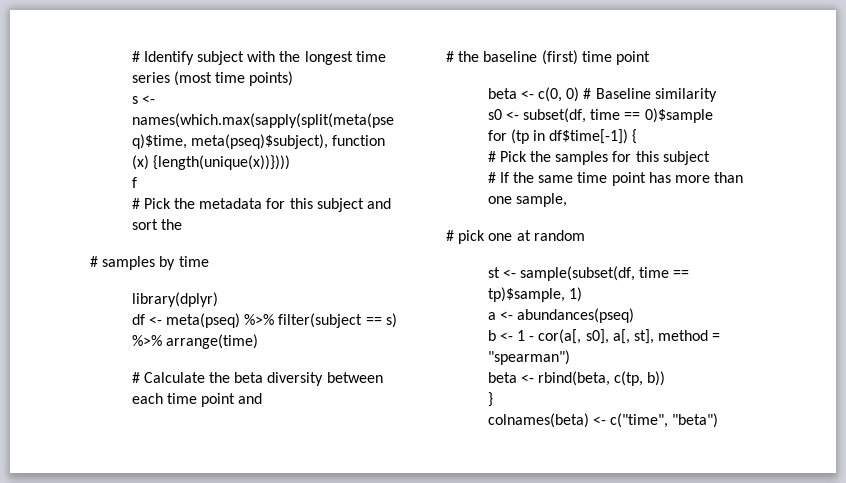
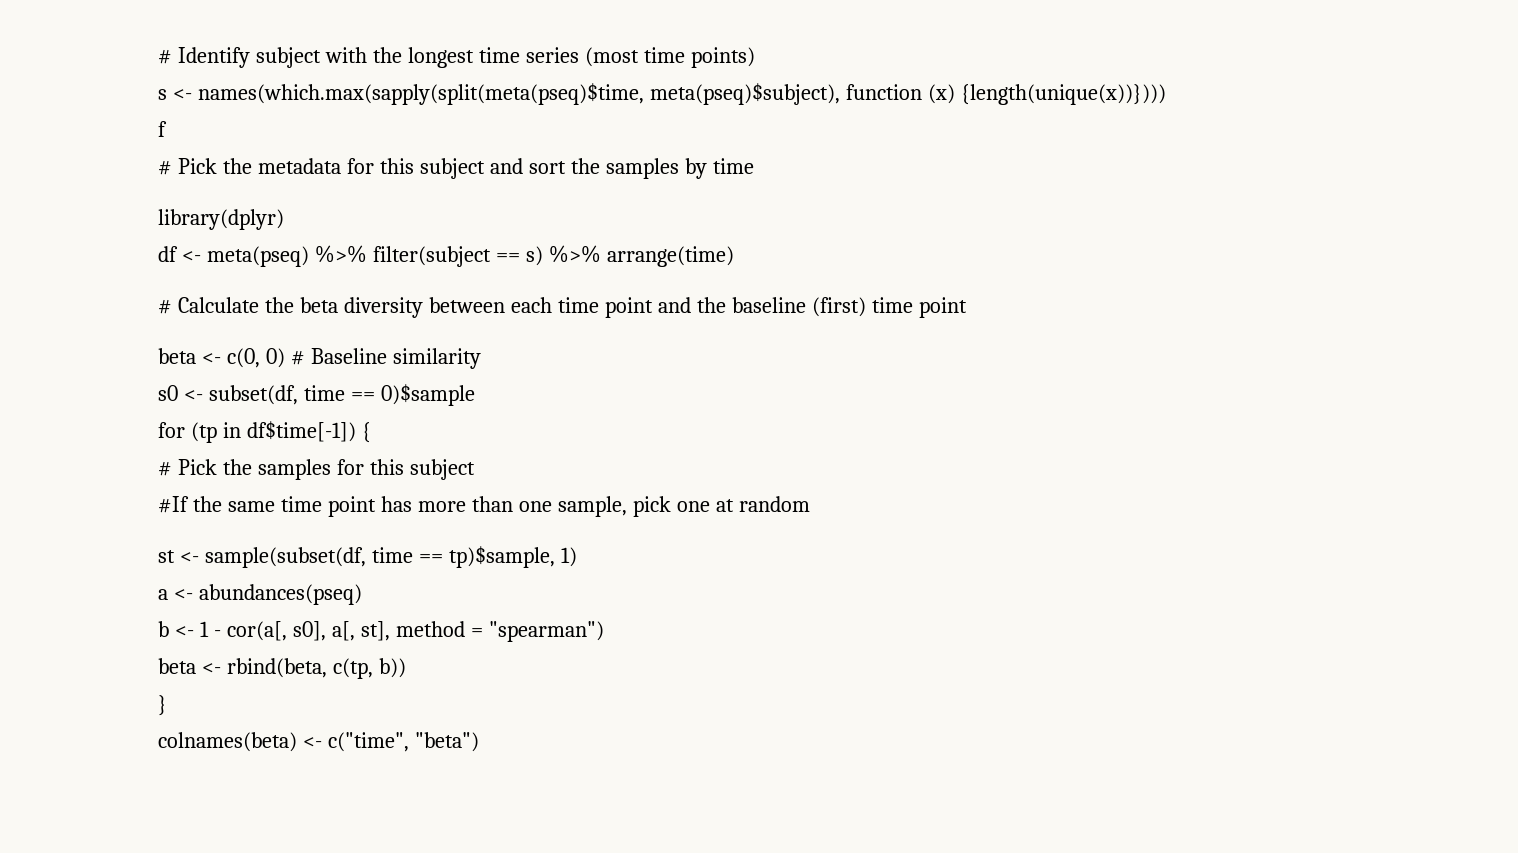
[90,256,98,267] // # -> (600, 166) none
[446,51,454,62] // # -> (691, 305) none
[487,172,509,183] # If -> [158,496,190,513] #If
[446,230,454,241] // # -> (627, 506) none

